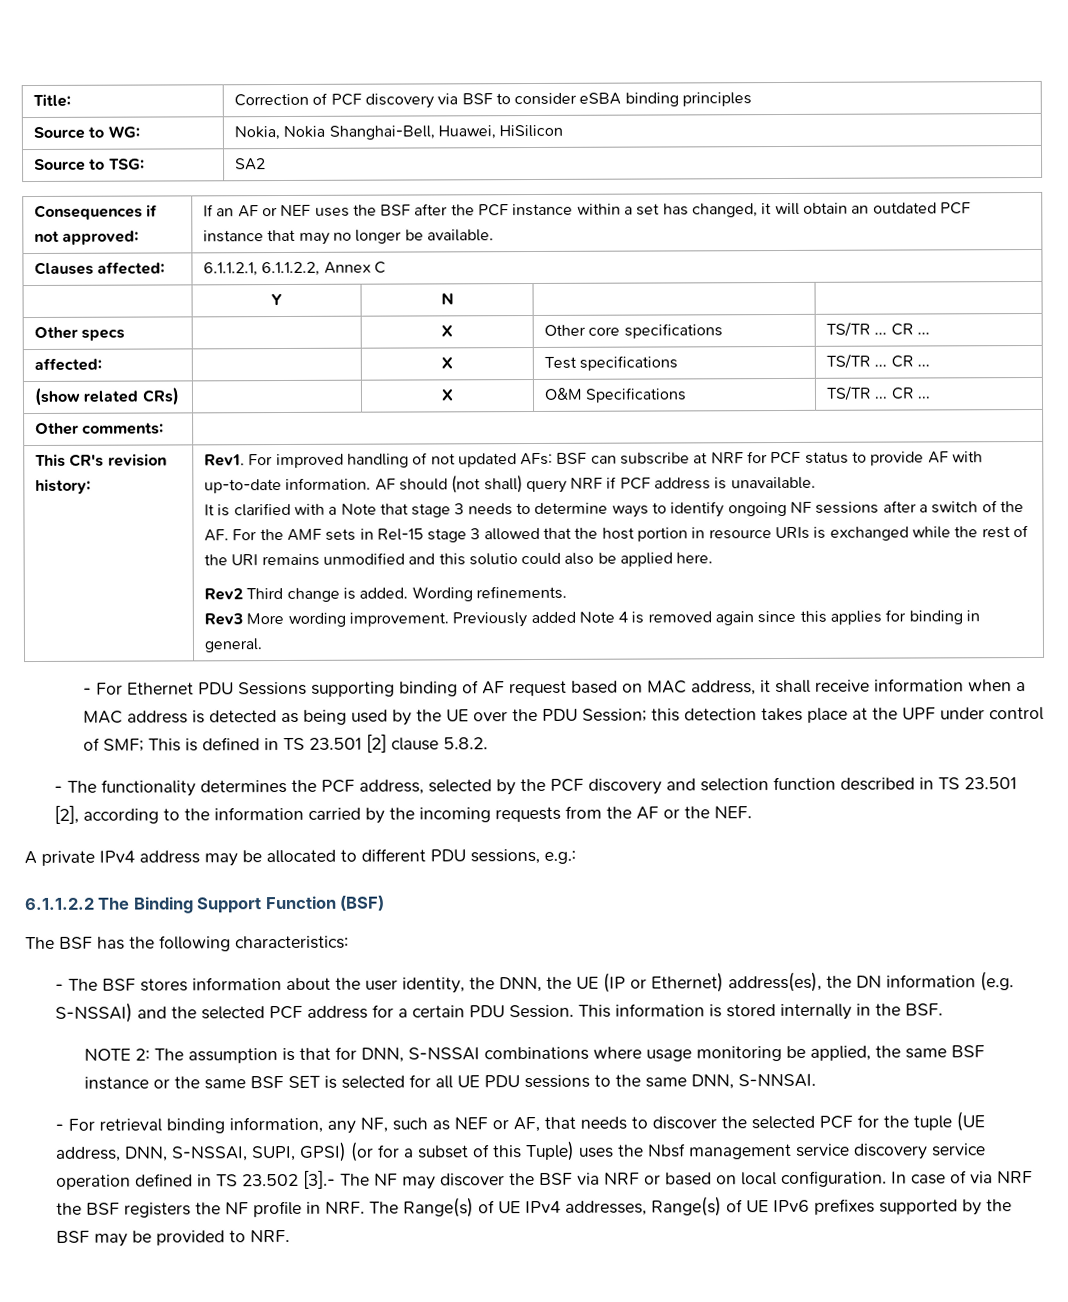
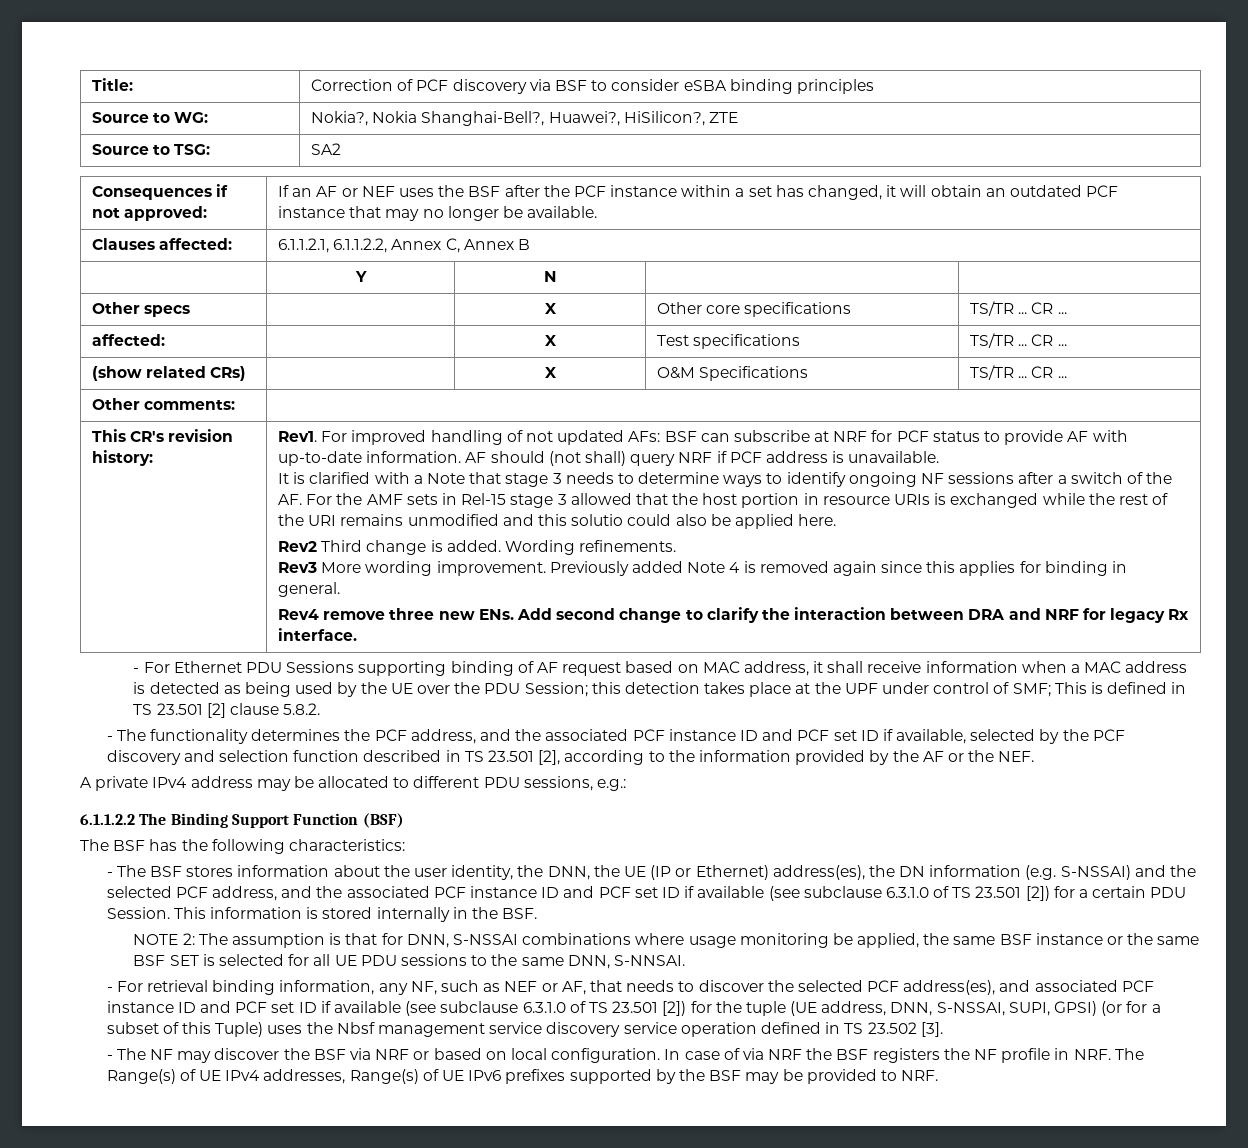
[233,124,564,141] Nokia, Nokia Shanghai-Bell, Huawei, HiSilicon -> [311,111,738,126] Nokia?, Nokia Shanghai-Bell?, Huawei?, HiSilicon?, ZTE
[373,261,386,274] C -> [445,238,530,253] C, Annex B
(263, 645) none -> [278,607,1190,623] [278,628,358,641] // Rev4 remove three new ENs. Add second change to clarify the interaction between DRA and NRF for legacy Rx interface.
(424, 787) none -> [480,729,967,744] and the associated PCF instance ID and PCF set ID if available,
[307,805,632,824] carried by the incoming requests from the -> [795,750,919,765] provided by the
[306,1005,368,1019] address -> [212,886,1050,901] address, and the associated PCF instance ID and PCF set ID if available (see subclause 6.3.1.0 of TS 23.501 [2])
(853, 1122) none -> [903,980,1154,995] [106,1001,687,1016] address(es), and associated PCF instance ID and PCF set ID if available (see subclause 6.3.1.0 of TS 23.501 [2])
[302,1170,336,1189] [3].- -> [920,1022,943,1037] [106,1055,113,1060] [3]. // -

